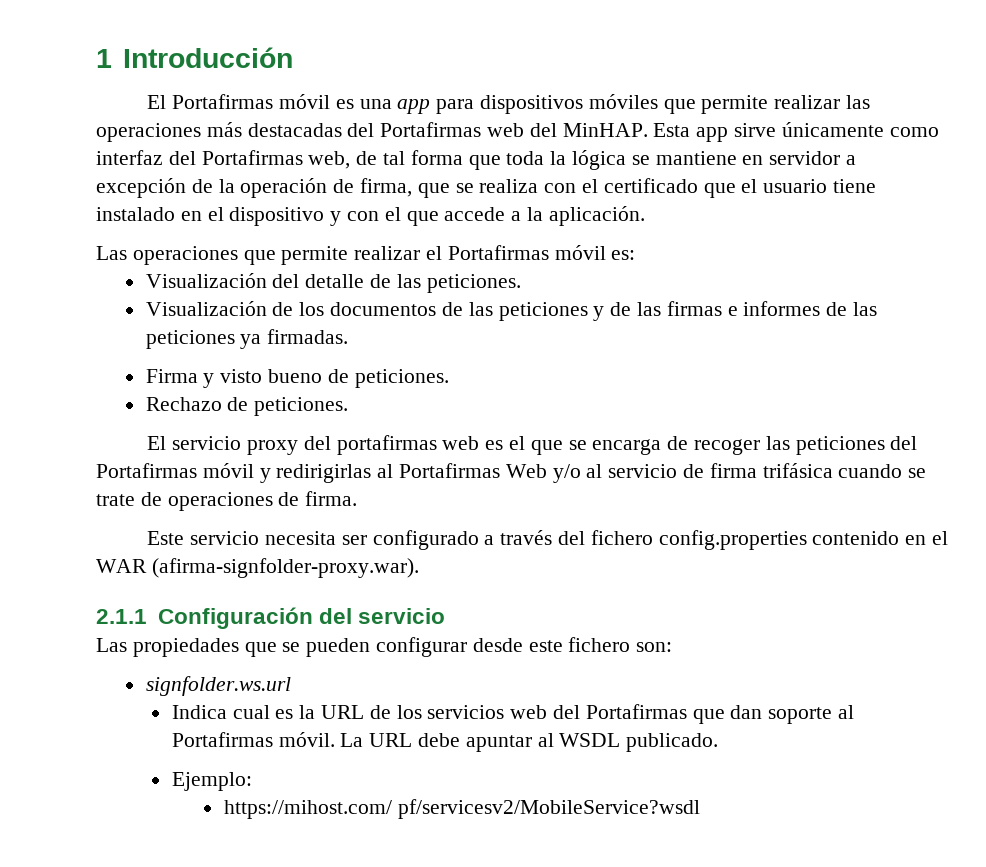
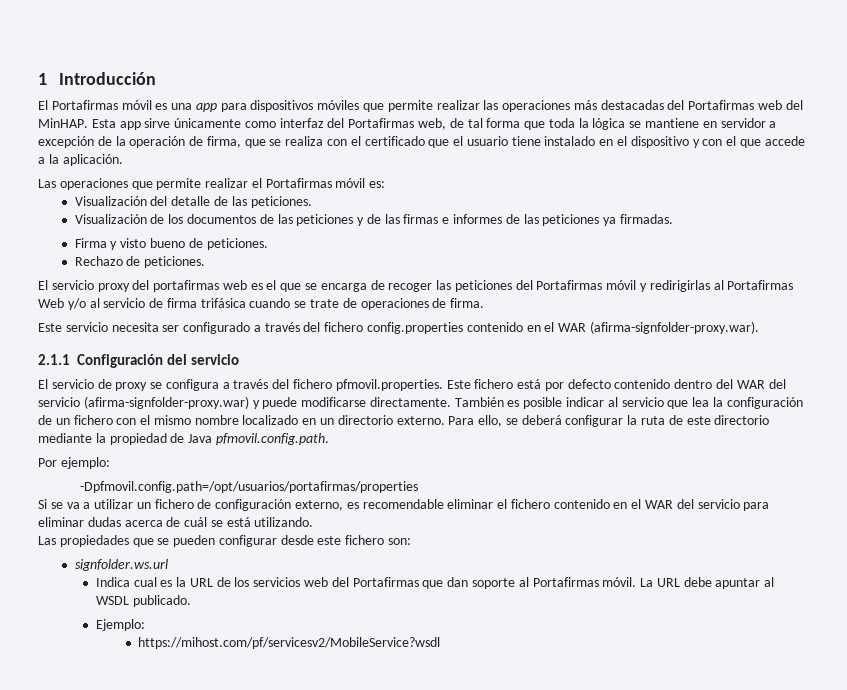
(445, 616) none -> [38,379,786,391] [38,396,803,409] [38,415,770,427] [38,433,329,445] [38,457,110,469] [80,481,419,493] [38,499,770,511] [38,517,314,527] // El servicio de proxy se configura a través del fichero pfmovil.properties. Este fichero está por defecto contenido dentro del WAR del servicio (afirma-signfolder-proxy.war) y puede modificarse directamente. También es posible indicar al servicio que lea la configuración de un fichero con el mismo nombre localizado en un directorio externo. Para ello, se deberá configurar la ruta de este directorio mediante la propiedad de Java pfmovil.config.path. // Por ejemplo: // -Dpfmovil.config.path=/opt/usuarios/portafirmas/properties // Si se va a utilizar un fichero de configuración externo, es recomendable eliminar el fichero contenido en el WAR del servicio para eliminar dudas acerca de cuál se está utilizando.
[223,799,700,819] https://mihost.com/ pf/servicesv2/MobileService?wsdl -> [138,637,441,649] https://mihost.com/pf/servicesv2/MobileService?wsdl

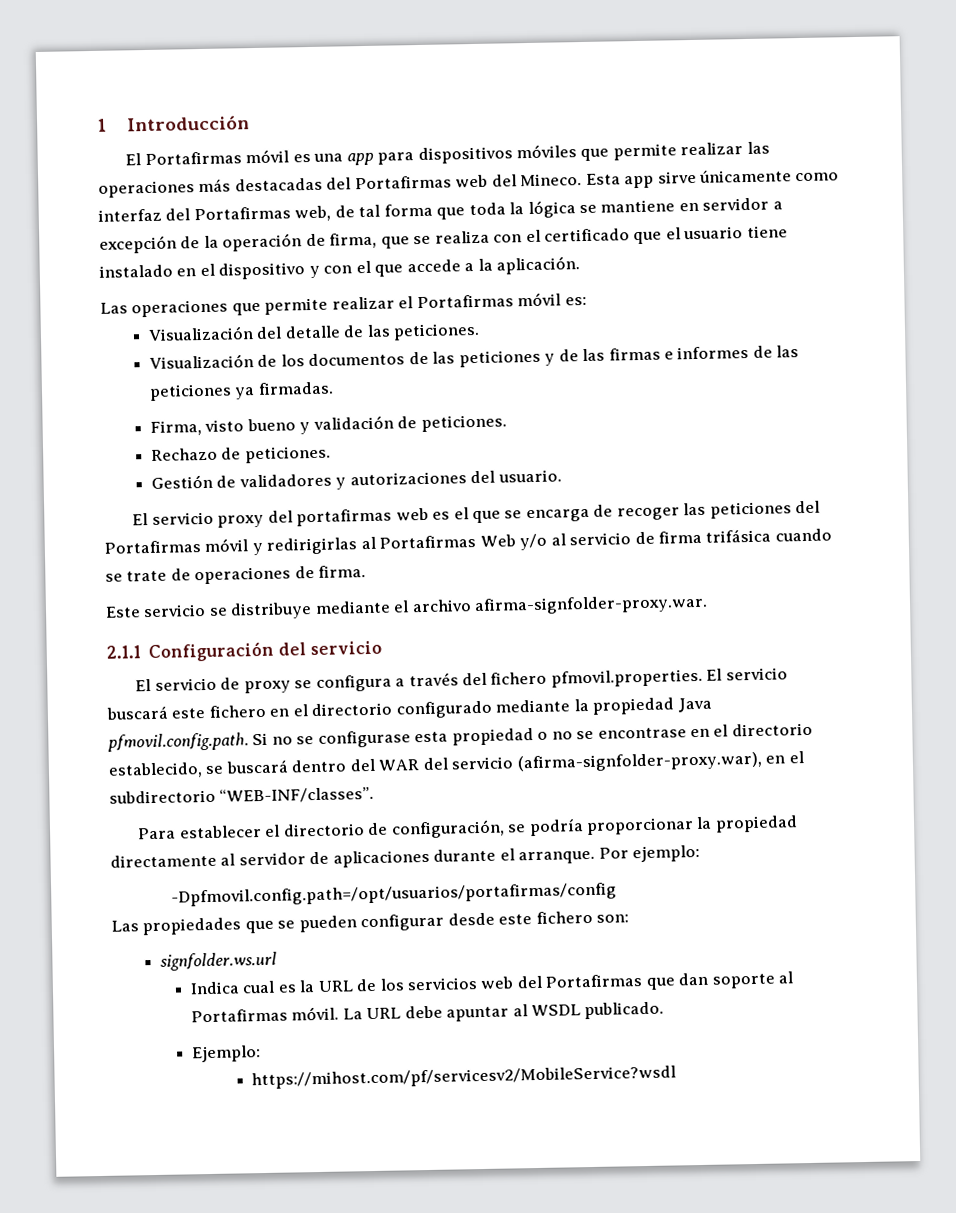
[38,118,88,128] MinHAP. -> [520,173,583,187] Mineco.
[74,238,185,250] Firma y visto bueno -> [149,415,394,436] Firma, visto bueno y validación
(206, 262) none -> [150,469,562,490] // Gestión de validadores y autorizaciones del usuario.
[111,321,759,334] necesita ser configurado a través del fichero config.properties contenido en el WAR (afirma-signfolder-proxy.war). -> [208,594,709,620] se distribuye mediante el archivo afirma-signfolder-proxy.war.
[446,379,671,391] Este fichero está por defecto contenido -> [706,667,788,681] [106,697,712,720] [107,722,813,752] [108,759,289,779] El servicio buscará este fichero en el directorio configurado mediante la propiedad Java pfmovil.config.path. Si no se configurase esta propiedad o no se encontrase en el directorio establecido, se buscará
[83,396,803,409] [38,415,770,427] [38,433,329,445] [38,457,110,469] [80,481,419,493] [38,499,770,511] [38,517,314,527] (afirma-signfolder-proxy.war) y puede modificarse directamente. También es posible indicar al servicio que lea la configuración de un fichero con el mismo nombre localizado en un directorio externo. Para ello, se deberá configurar la ruta de este directorio mediante la propiedad de Java pfmovil.config.path. // Por ejemplo: // -Dpfmovil.config.path=/opt/usuarios/portafirmas/properties // Si se va a utilizar un fichero de configuración externo, es recomendable eliminar el fichero contenido en el WAR del servicio para eliminar dudas acerca de cuál se está utilizando. -> [516,751,804,773] [109,786,375,804] [138,815,798,840] [110,844,701,868] [170,882,617,907] (afirma-signfolder-proxy.war), en el subdirectorio “WEB-INF/classes”. // Para establecer el directorio de configuración, se podría proporcionar la propiedad directamente al servidor de aplicaciones durante el arranque. Por ejemplo: // -Dpfmovil.config.path=/opt/usuarios/portafirmas/config

